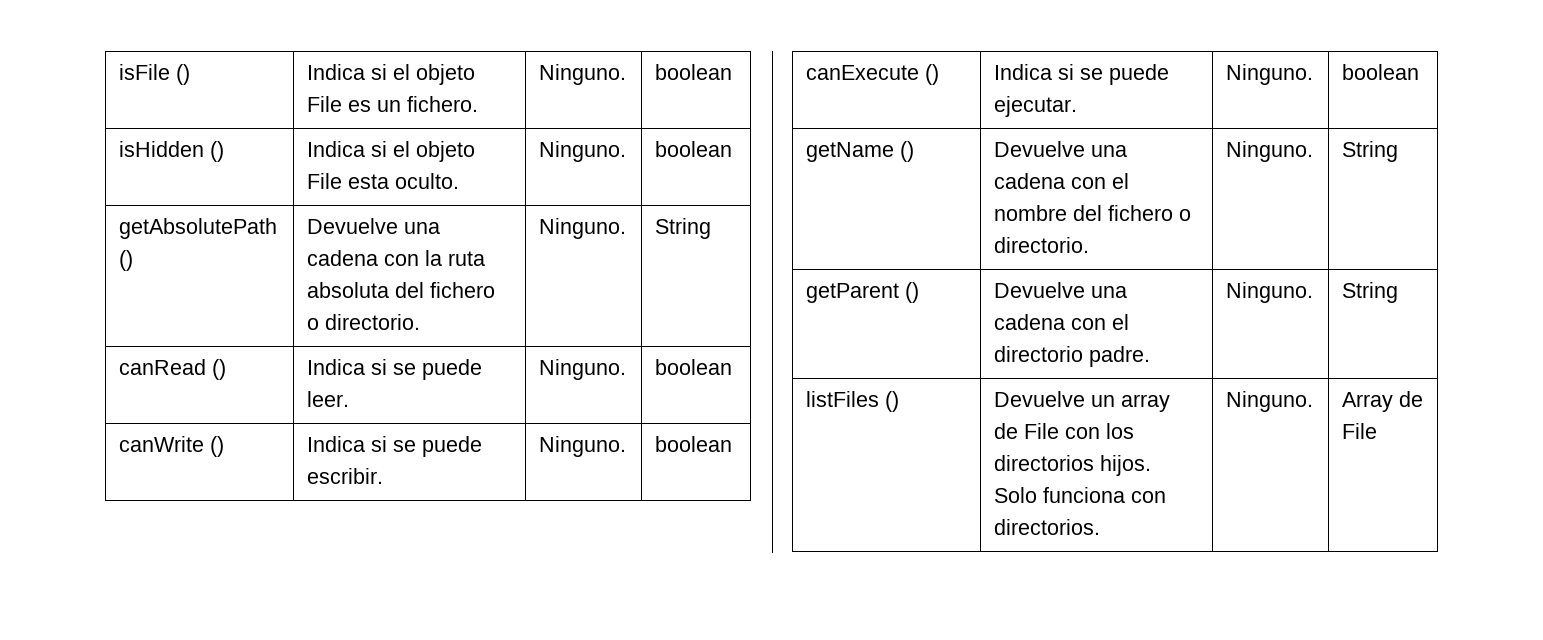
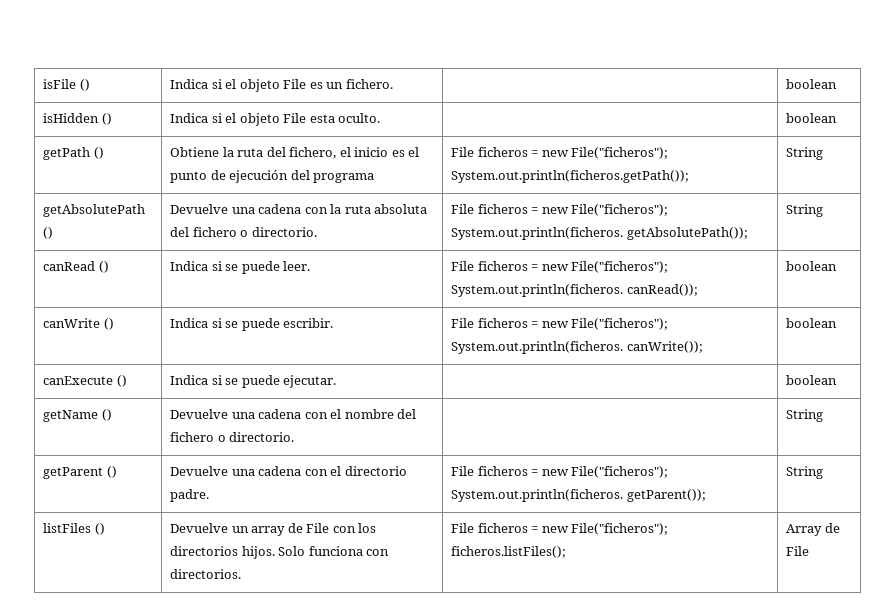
[538,64,626,85] Ninguno. -> (393, 84) none
[538,141,626,162] [654,141,732,157] Ninguno. | boolean -> [786,113,838,123] [43,147,104,160] [170,147,420,159] [170,170,375,183] [451,147,669,159] [451,170,690,183] [786,147,824,160] | boolean // getPath () | Obtiene la ruta del fichero, el inicio es el punto de ejecución del programa | File ficheros = new File("ficheros"); System.out.println(ficheros.getPath()); | String
[538,218,626,239] Ninguno. -> [451,204,669,216] [451,227,748,240] File ficheros = new File("ficheros"); System.out.println(ficheros. getAbsolutePath());
[538,359,626,380] Ninguno. -> [451,261,669,273] [451,284,698,297] File ficheros = new File("ficheros"); System.out.println(ficheros. canRead());
[538,436,626,457] Ninguno. -> [451,318,669,330] [451,341,703,354] File ficheros = new File("ficheros"); System.out.println(ficheros. canWrite());
[1225,64,1313,85] Ninguno. -> (337, 381) none
[1225,141,1313,162] Ninguno. -> (295, 437) none
[1225,282,1313,303] Ninguno. -> [451,466,669,478] [451,489,706,502] File ficheros = new File("ficheros"); System.out.println(ficheros. getParent());
[1225,391,1313,412] Ninguno. -> [451,523,669,535] [451,546,567,558] File ficheros = new File("ficheros"); ficheros.listFiles();

